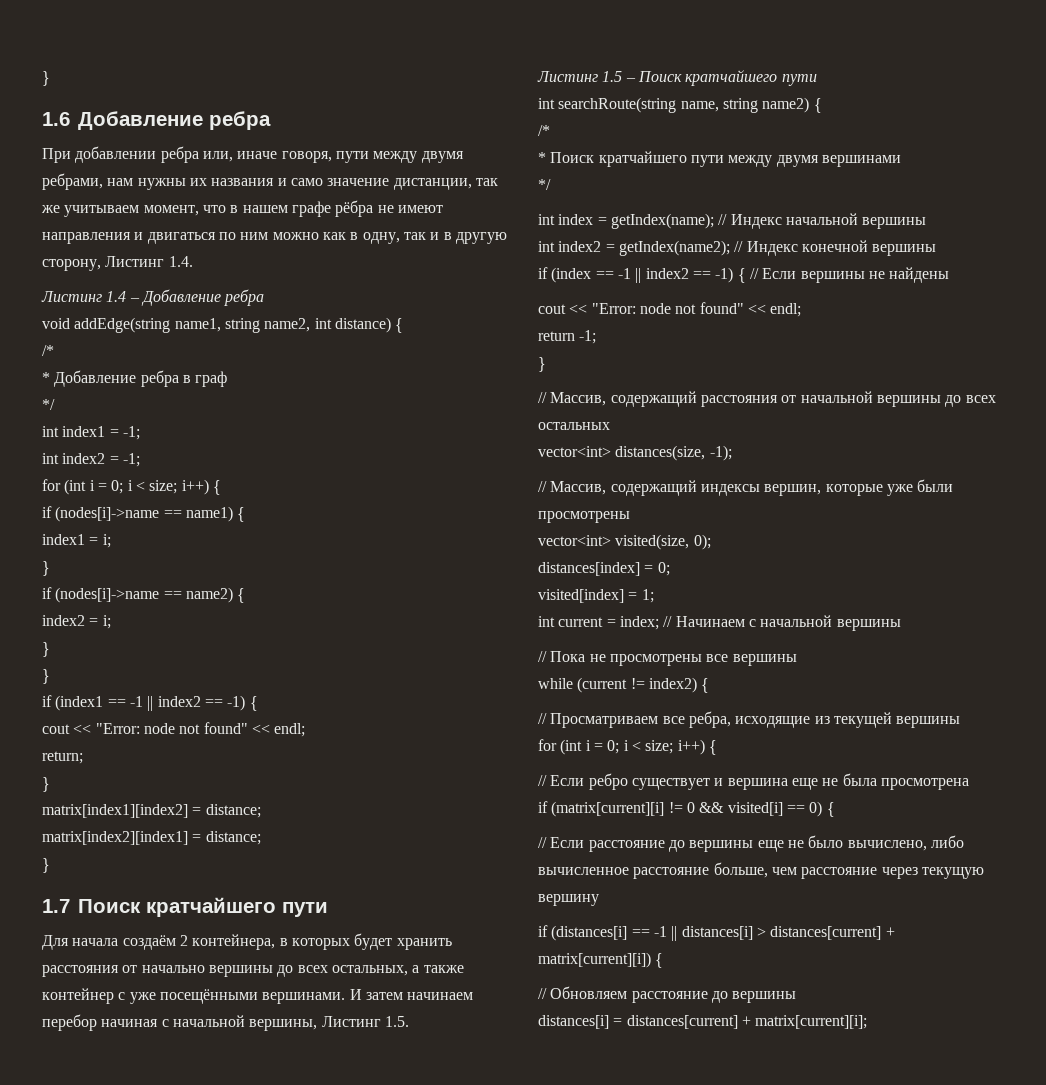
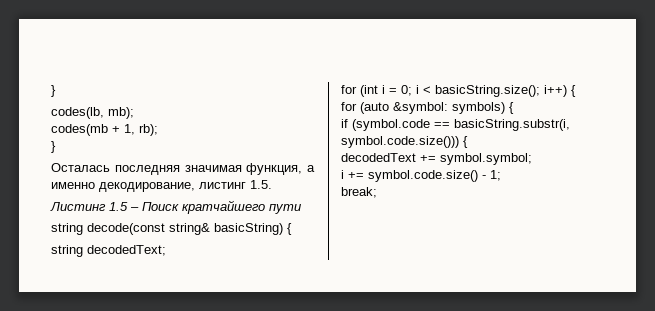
[42,71,50,86] [42,111,271,130] [42,146,464,163] [42,173,498,190] [41,200,443,217] [42,232,507,244] [42,256,193,271] [41,289,265,306] [42,317,404,333] [42,345,54,356] [42,370,228,387] [42,399,55,410] [42,426,140,440] [42,453,140,467] [42,479,221,495] [42,506,246,522] [42,534,111,548] [42,561,50,576] [42,587,246,603] [42,615,111,629] [42,642,50,657] [42,669,50,684] [42,695,258,711] [42,722,306,737] [42,751,83,764] [42,777,50,792] [42,804,261,818] [42,831,261,845] [42,858,50,873] [42,897,328,917] [42,933,452,950] [42,965,464,977] [42,988,474,1004] [42,1014,381,1031] } // 1.6 Добавление ребра // При добавлении ребра или, иначе говоря, пути между двумя ребрами, нам нужны их названия и само значение дистанции, так же учитываем момент, что в нашем графе рёбра не имеют направления и двигаться по ним можно как в одну, так и в другую сторону, Листинг 1.4. // Листинг 1.4 – Добавление ребра // void addEdge(string name1, string name2, int distance) { // /* // * Добавление ребра в граф // */ // int index1 = -1; // int index2 = -1; // for (int i = 0; i < size; i++) { // if (nodes[i]->name == name1) { // index1 = i; // } // if (nodes[i]->name == name2) { // index2 = i; // } // } // if (index1 == -1 || index2 == -1) { // cout << "Error: node not found" << endl; // return; // } // matrix[index1][index2] = distance; // matrix[index2][index1] = distance; // } // 1.7 Поиск кратчайшего пути // Для начала создаём 2 контейнера, в которых будет хранить расстояния от начально вершины до всех остальных, а также контейнер с уже посещёнными вершинами. И затем начинаем перебор начиная с начальной вершины, Листинг -> [51,85,56,97] [51,107,134,119] [51,124,158,136] [51,141,56,153] [51,163,315,175] [51,182,246,192] } // codes(lb, mb); // codes(mb + 1, rb); // } // Осталась последняя значимая функция, а именно декодирование, листинг
[538,97,822,113] [538,125,550,136] [538,151,901,167] [538,179,551,190] [538,213,927,229] [538,240,937,256] [538,267,950,283] [538,302,802,317] [538,330,597,344] [538,357,546,372] [538,391,996,407] [538,422,610,430] [538,445,732,461] [538,479,954,496] [538,511,630,523] [538,534,711,550] [538,562,670,576] [538,589,654,603] [538,615,901,631] [538,651,797,666] [538,677,710,693] [538,711,961,728] [538,739,717,755] [538,773,969,790] [538,801,835,817] [538,835,964,852] [538,862,984,879] [538,894,599,906] [538,925,895,941] [538,952,664,968] [538,986,797,1003] [538,1015,868,1029] int searchRoute(string name, string name2) { // /* // * Поиск кратчайшего пути между двумя вершинами // */ // int index = getIndex(name); // Индекс начальной вершины // int index2 = getIndex(name2); // Индекс конечной вершины // if (index == -1 || index2 == -1) { // Если вершины не найдены // cout << "Error: node not found" << endl; // return -1; // } // // Массив, содержащий расстояния от начальной вершины до всех остальных // vector<int> distances(size, -1); // // Массив, содержащий индексы вершин, которые уже были просмотрены // vector<int> visited(size, 0); // distances[index] = 0; // visited[index] = 1; // int current = index; // Начинаем с начальной вершины // // Пока не просмотрены все вершины // while (current != index2) { // // Просматриваем все ребра, исходящие из текущей вершины // for (int i = 0; i < size; i++) { // // Если ребро существует и вершина еще не была просмотрена // if (matrix[current][i] != 0 && visited[i] == 0) { // // Если расстояние до вершины еще не было вычислено, либо вычисленное расстояние больше, чем расстояние через текущую вершину // if (distances[i] == -1 || distances[i] > distances[current] + matrix[current][i]) { // // Обновляем расстояние до вершины // distances[i] = distances[current] + matrix[current][i]; -> [51,223,292,235] [51,245,166,257] [341,85,576,97] [341,102,514,114] [341,119,570,131] [341,136,468,148] [341,153,532,165] [341,170,501,182] [341,187,377,198] string decode(const string& basicString) { // string decodedText; // for (int i = 0; i < basicString.size(); i++) { // for (auto &symbol: symbols) { // if (symbol.code == basicString.substr(i, symbol.code.size())) { // decodedText += symbol.symbol; // i += symbol.code.size() - 1; // break;

